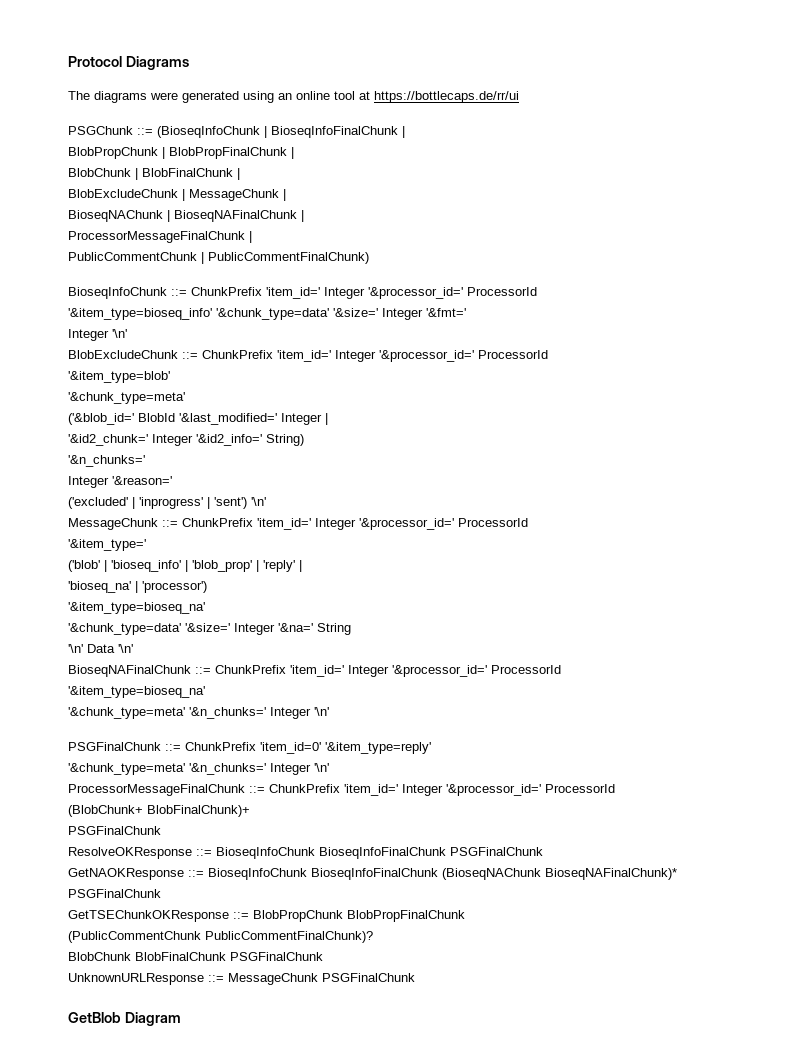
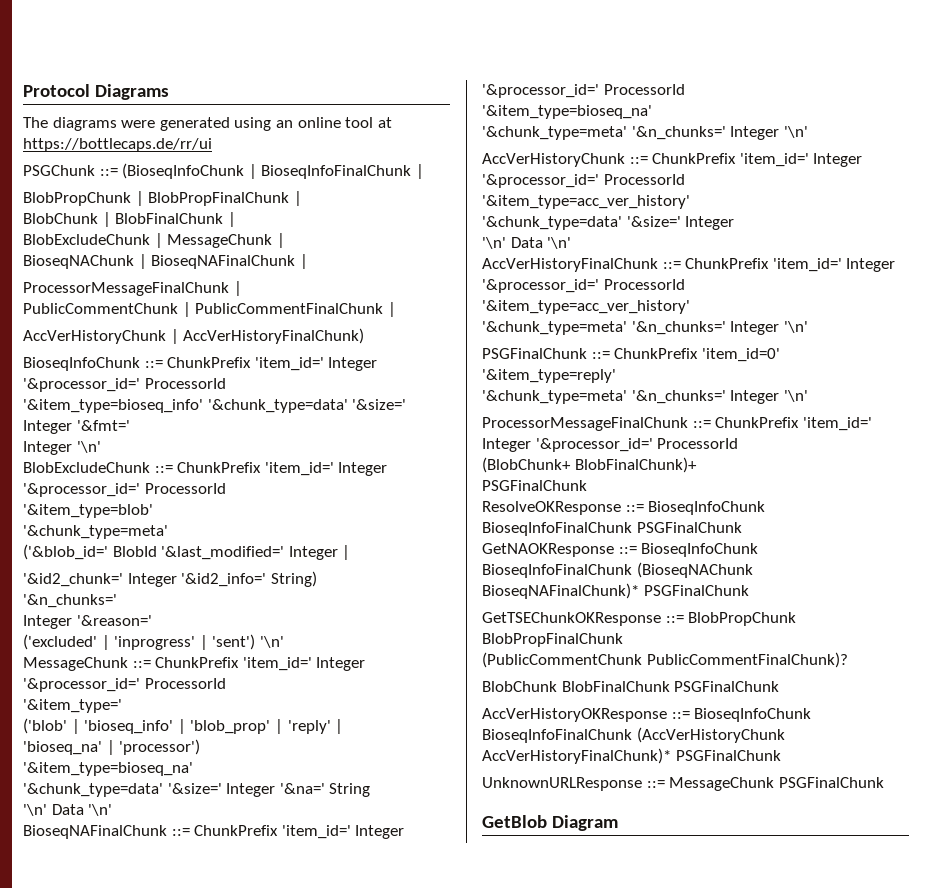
[208,252,369,264] PublicCommentFinalChunk) -> [195,302,396,317] [23,328,365,344] PublicCommentFinalChunk | // AccVerHistoryChunk | AccVerHistoryFinalChunk)
(329, 711) none -> [482,153,863,167] [482,174,685,188] [482,195,690,209] [482,216,735,230] [482,237,572,249] [482,258,896,272] [482,279,685,293] [482,300,690,314] [482,321,808,335] // AccVerHistoryChunk ::= ChunkPrefix 'item_id=' Integer '&processor_id=' ProcessorId // '&item_type=acc_ver_history' // '&chunk_type=data' '&size=' Integer // '\n' Data '\n' // AccVerHistoryFinalChunk ::= ChunkPrefix 'item_id=' Integer '&processor_id=' ProcessorId // '&item_type=acc_ver_history' // '&chunk_type=meta' '&n_chunks=' Integer '\n'
(323, 956) none -> [482,708,812,722] [482,727,785,743] [482,748,781,764] // AccVerHistoryOKResponse ::= BioseqInfoChunk BioseqInfoFinalChunk (AccVerHistoryChunk AccVerHistoryFinalChunk)* PSGFinalChunk

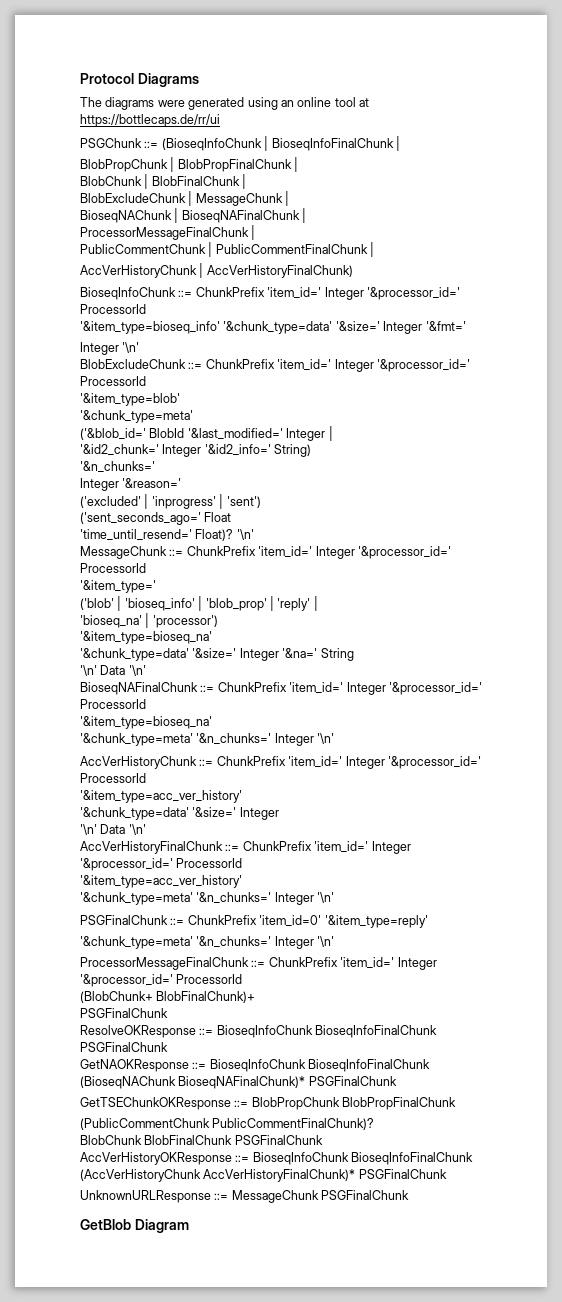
(256, 642) none -> [80,512,232,525] [80,529,234,541] // ('sent_seconds_ago=' Float // 'time_until_resend=' Float)?

